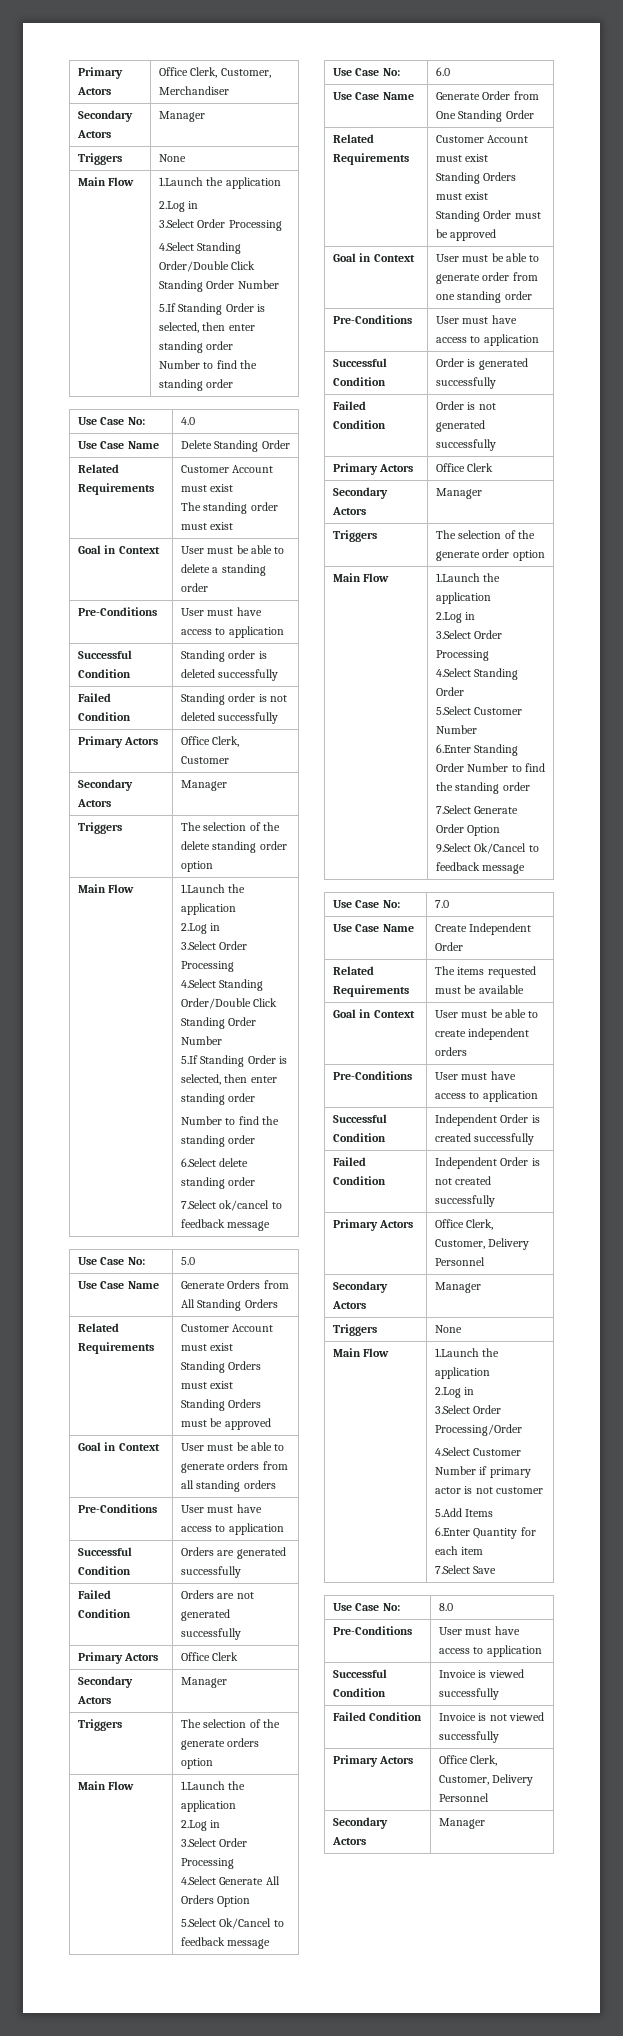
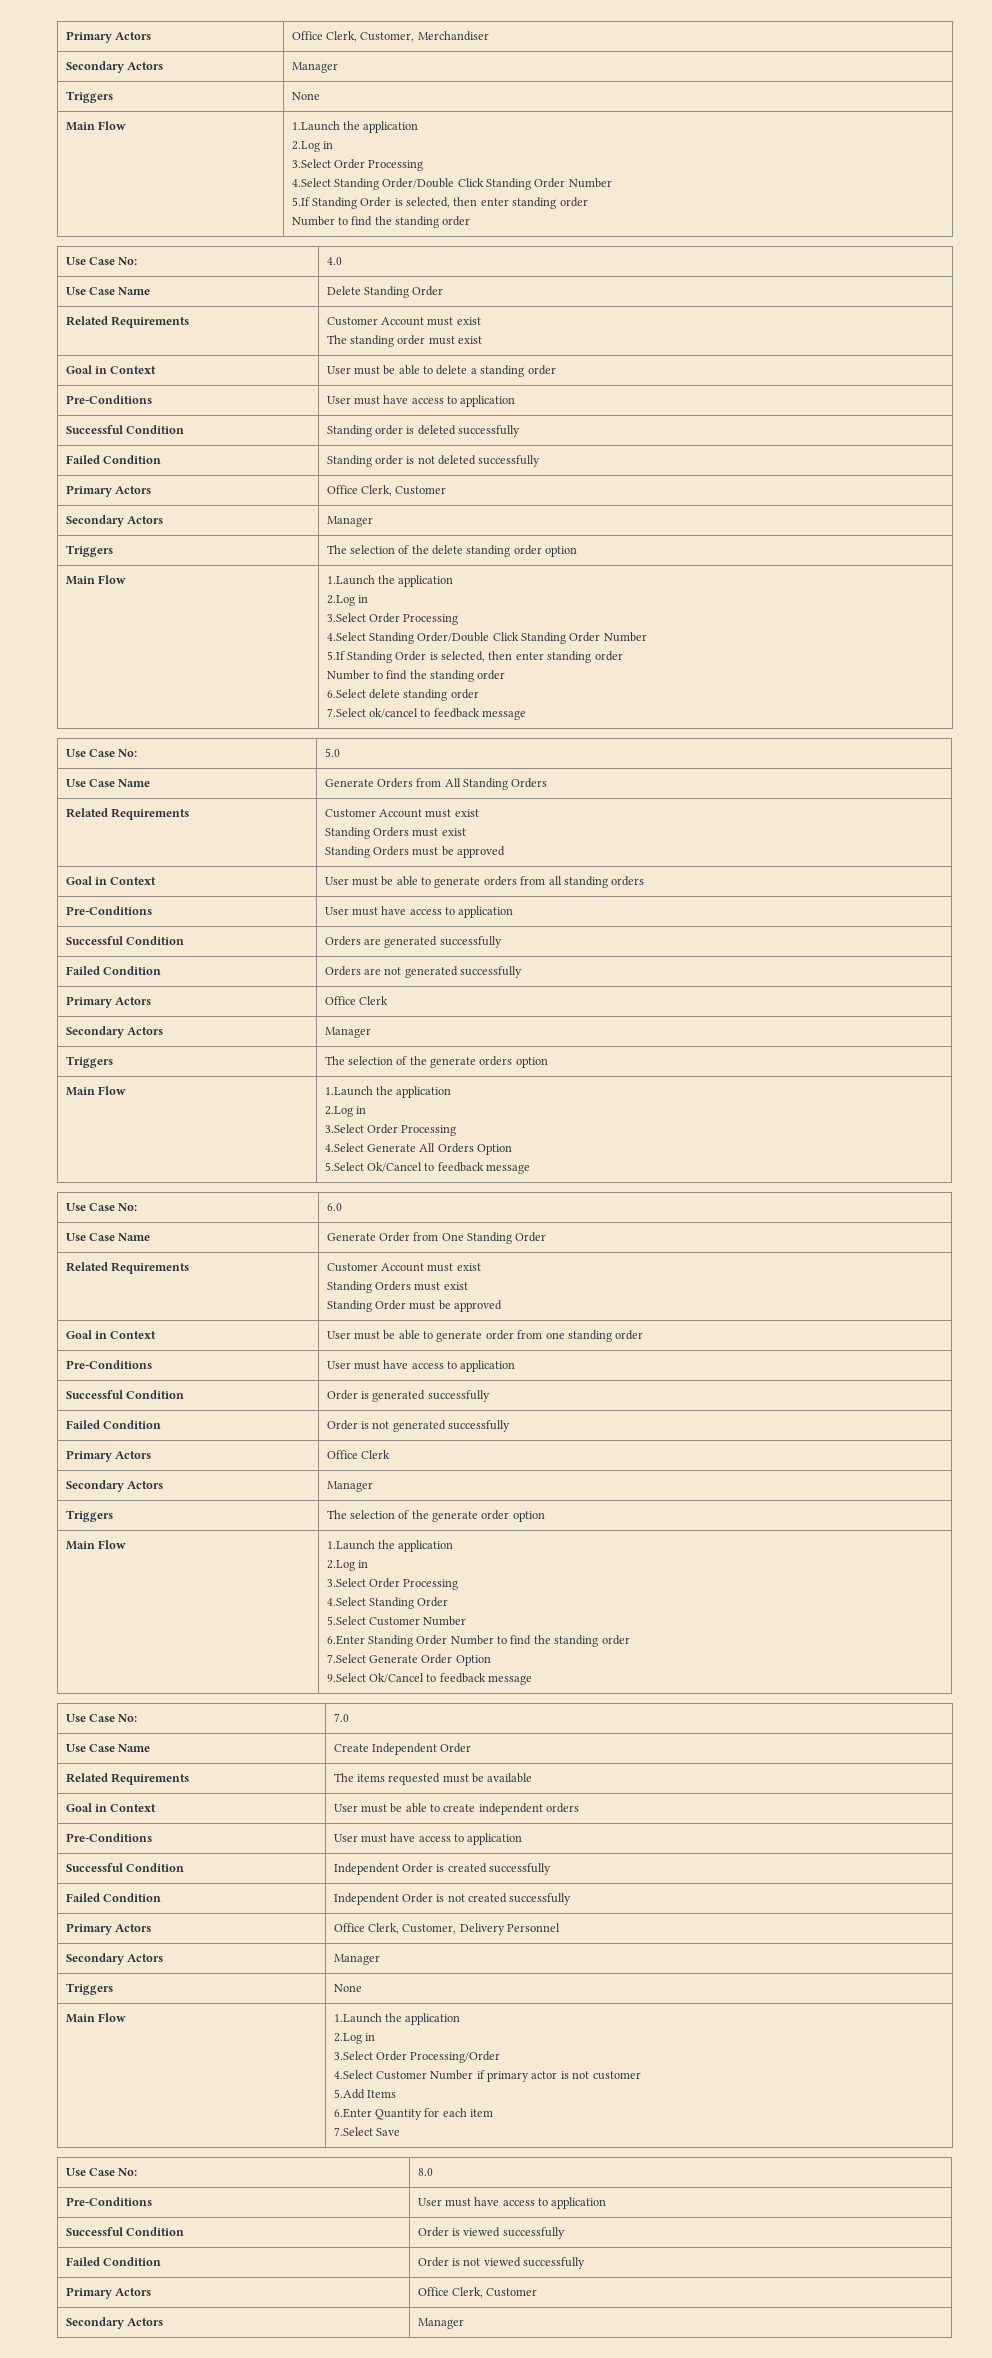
[439,1670,477,1678] Invoice -> [417,2227,449,2237] Order
[439,1713,477,1721] Invoice -> [417,2257,449,2267] Order
[439,1774,534,1786] [439,1793,490,1802] Customer, Delivery Personnel -> [486,2288,538,2297] Customer

